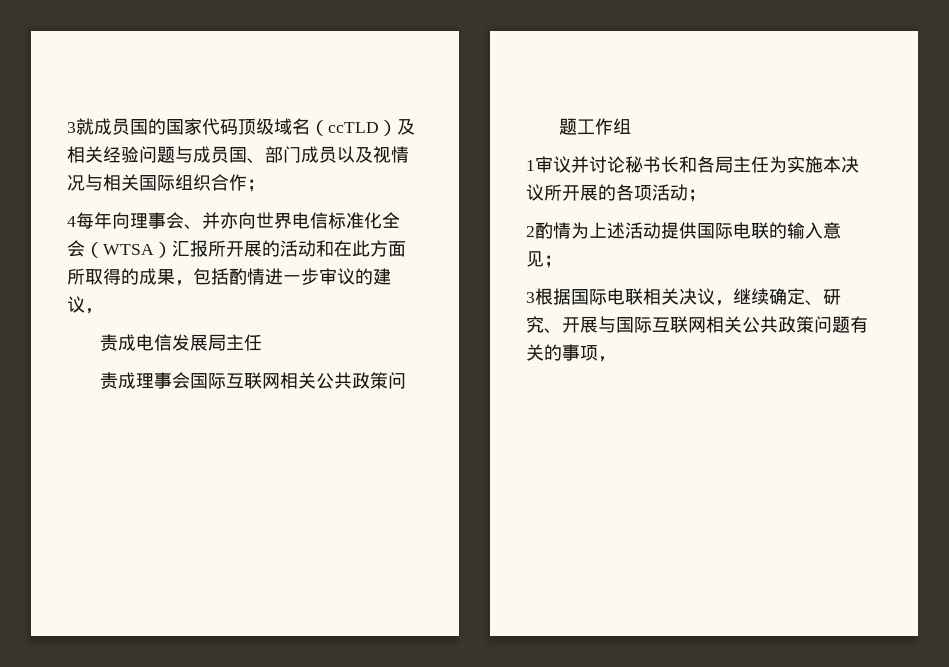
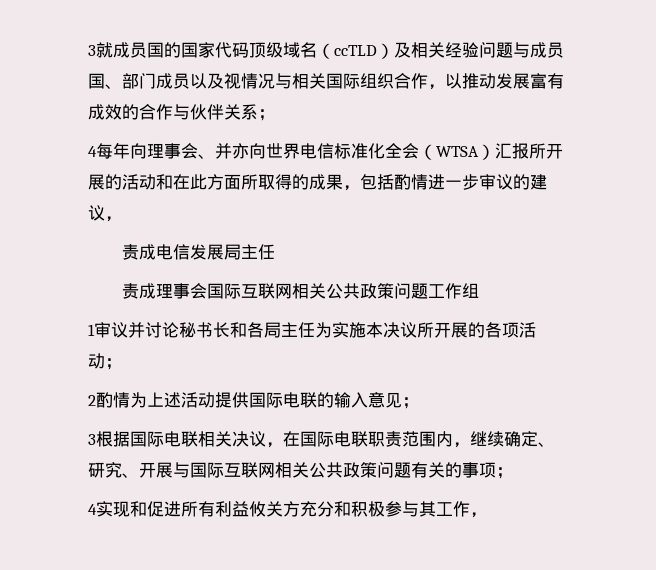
(247, 182) none -> [428,73,564,90] [88,104,258,120] ，以推动发展富有成效的合作与伙伴关系
(733, 303) none -> [283,431,470,448] 在国际电联职责范围内，
(598, 353) none -> [496,467,513,479] [88,501,470,517] ； // 4实现和促进所有利益攸关方充分和积极参与其工作

